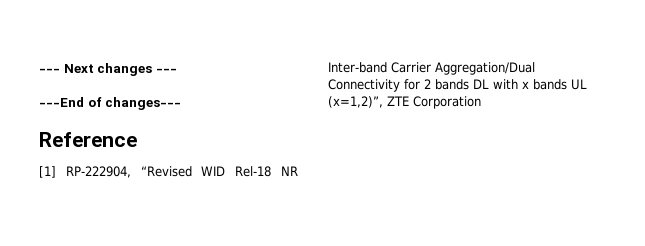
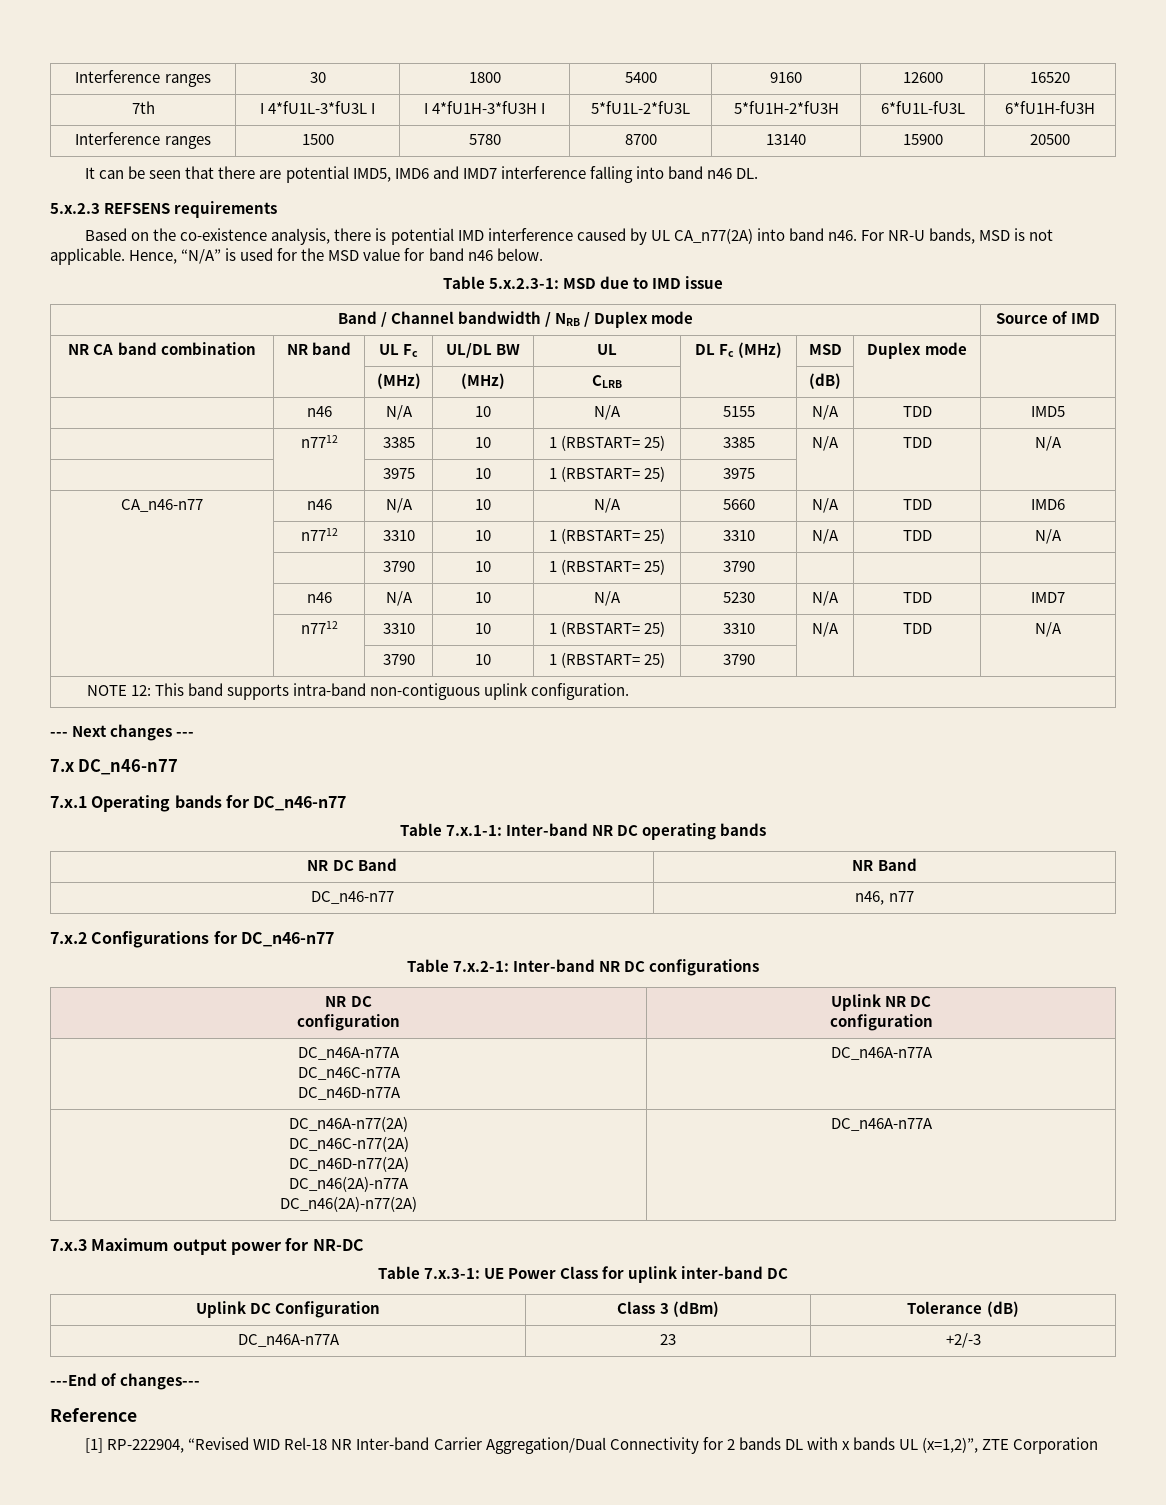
[39,63,177,76] --- Next changes --- -> [75,70,211,87] [309,72,326,83] [468,72,501,83] [624,72,657,83] [770,72,802,83] [902,72,943,83] [1030,72,1070,83] [131,101,155,114] [259,101,376,114] [423,101,546,114] [591,101,690,114] [733,101,839,114] [880,101,965,114] [1005,101,1095,114] [75,132,211,149] [301,134,334,145] [468,134,501,145] [624,134,657,145] [766,134,806,145] [902,134,943,145] [1030,134,1070,145] [85,166,759,183] [50,201,278,218] [85,228,1054,245] [50,248,543,265] [442,276,724,289] [337,311,694,328] [995,311,1101,324] [68,342,256,355] [286,342,352,355] [378,344,419,357] [445,343,521,358] [597,344,617,355] [694,342,783,358] [808,344,842,355] [867,342,967,359] [376,373,421,389] [461,373,505,389] [592,375,622,388] [809,373,841,389] [306,406,332,417] [385,405,413,420] [475,406,491,417] [594,405,621,420] [722,406,755,417] [812,405,839,420] [902,406,932,417] [1031,406,1065,417] [300,435,338,448] [382,437,415,448] [475,437,491,448] [548,435,666,451] [722,437,755,448] [812,436,839,451] [902,437,932,448] [1035,436,1062,451] [382,468,415,479] [475,468,491,479] [548,466,666,482] [722,468,755,479] [121,499,203,512] [306,499,332,510] [385,498,413,513] [475,499,491,510] [594,498,621,513] [722,499,755,510] [812,498,839,513] [902,499,932,510] [1031,499,1065,510] [300,528,338,541] [382,530,415,541] [475,530,491,541] [548,528,666,544] [722,530,755,541] [812,529,839,544] [902,530,932,541] [1035,529,1062,544] [382,561,415,572] [475,561,491,572] [548,559,666,575] [722,561,755,572] [306,592,332,603] [385,591,413,606] [475,592,491,603] [594,591,621,606] [722,592,755,603] [812,591,839,606] [902,592,932,603] [1031,592,1065,603] [300,621,338,634] [382,623,415,634] [475,623,491,634] [548,621,666,637] [722,623,755,634] [812,622,839,637] [902,623,932,634] [1035,622,1062,637] [382,654,415,665] [475,654,491,665] [548,652,666,668] [722,654,755,665] [86,683,630,700] [50,724,195,741] [50,759,179,775] [50,795,347,812] [399,823,767,840] [307,858,397,871] [852,858,917,871] [310,891,394,904] [855,891,914,905] [50,931,334,948] [406,959,760,976] [325,996,372,1007] [297,1014,400,1031] [830,994,932,1011] [829,1014,933,1031] [298,1047,400,1060] [297,1067,401,1080] [297,1087,401,1100] [830,1047,933,1060] [289,1116,408,1132] [288,1136,409,1152] [288,1156,409,1172] [289,1176,409,1192] [280,1196,417,1212] [830,1118,933,1131] [50,1238,364,1255] [377,1266,789,1283] [195,1301,381,1318] [617,1301,719,1317] [907,1301,1019,1317] [237,1334,340,1347] [660,1334,676,1345] [945,1333,981,1348] Interference ranges | 30 | 1800 | 5400 | 9160 | 12600 | 16520 // 7th | I 4*fU1L-3*fU3L I | I 4*fU1H-3*fU3H I | 5*fU1L-2*fU3L | 5*fU1H-2*fU3H | 6*fU1L-fU3L | 6*fU1H-fU3H // Interference ranges | 1500 | 5780 | 8700 | 13140 | 15900 | 20500 // It can be seen that there are potential IMD5, IMD6 and IMD7 interference falling into band n46 DL. // 5.x.2.3 REFSENS requirements // Based on the co-existence analysis, there is potential IMD interference caused by UL CA_n77(2A) into band n46. For NR-U bands, MSD is not applicable. Hence, “N/A” is used for the MSD value for band n46 below. // Table 5.x.2.3-1: MSD due to IMD issue // Band / Channel bandwidth / NRB / Duplex mode | Source of IMD // NR CA band combination | NR band | UL Fc | UL/DL BW | UL | DL Fc (MHz) | MSD | Duplex mode | // | | (MHz) | (MHz) | CLRB | | (dB) | | // | n46 | N/A | 10 | N/A | 5155 | N/A | TDD | IMD5 // | n7712 | 3385 | 10 | 1 (RBSTART= 25) | 3385 | N/A | TDD | N/A // | | 3975 | 10 | 1 (RBSTART= 25) | 3975 | | | // CA_n46-n77 | n46 | N/A | 10 | N/A | 5660 | N/A | TDD | IMD6 // | n7712 | 3310 | 10 | 1 (RBSTART= 25) | 3310 | N/A | TDD | N/A // | | 3790 | 10 | 1 (RBSTART= 25) | 3790 | | | // | n46 | N/A | 10 | N/A | 5230 | N/A | TDD | IMD7 // | n7712 | 3310 | 10 | 1 (RBSTART= 25) | 3310 | N/A | TDD | N/A // | | 3790 | 10 | 1 (RBSTART= 25) | 3790 | | | // NOTE 12: This band supports intra-band non-contiguous uplink configuration. // --- Next changes --- // 7.x DC_n46-n77 // 7.x.1 Operating bands for DC_n46-n77 // Table 7.x.1-1: Inter-band NR DC operating bands // NR DC Band | NR Band // DC_n46-n77 | n46, n77 // 7.x.2 Configurations for DC_n46-n77 // Table 7.x.2-1: Inter-band NR DC configurations // NR DC // configuration | Uplink NR DC // configuration // DC_n46A-n77A // DC_n46C-n77A // DC_n46D-n77A | DC_n46A-n77A // DC_n46A-n77(2A) // DC_n46C-n77(2A) // DC_n46D-n77(2A) // DC_n46(2A)-n77A // DC_n46(2A)-n77(2A) | DC_n46A-n77A // 7.x.3 Maximum output power for NR-DC // Table 7.x.3-1: UE Power Class for uplink inter-band DC // Uplink DC Configuration | Class 3 (dBm) | Tolerance (dB) // DC_n46A-n77A | 23 | +2/-3

